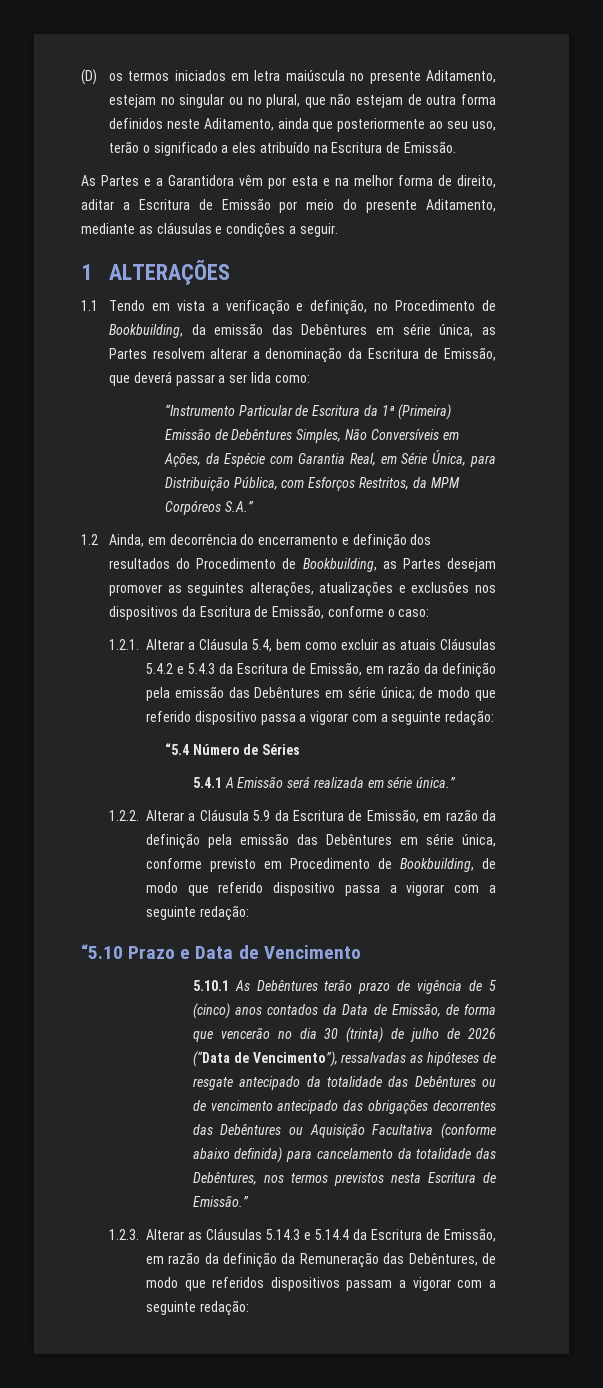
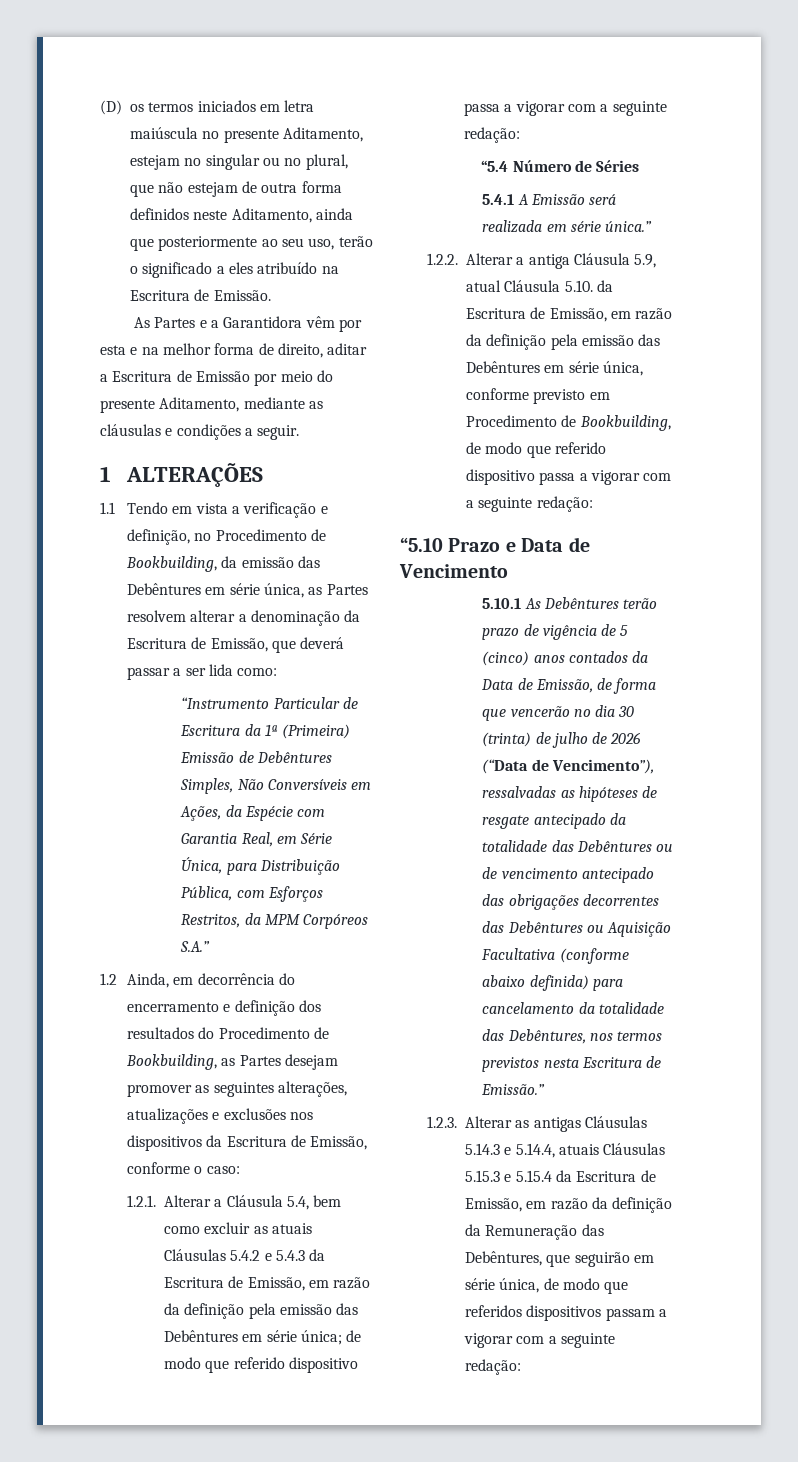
[199,809,271,821] Cláusula 5.9 -> [528,253,657,269] [466,280,593,292] antiga Cláusula 5.9, atual Cláusula 5.10.
(202, 1236) none -> [533,1117,581,1132] antigas
[314,1229,349,1240] 5.14.4 -> [515,1143,666,1158] [465,1170,552,1182] 5.14.4, atuais Cláusulas 5.15.3 e 5.15.4
(478, 1259) none -> [546,1252,655,1267] [465,1278,540,1293] que seguirão em série única,

